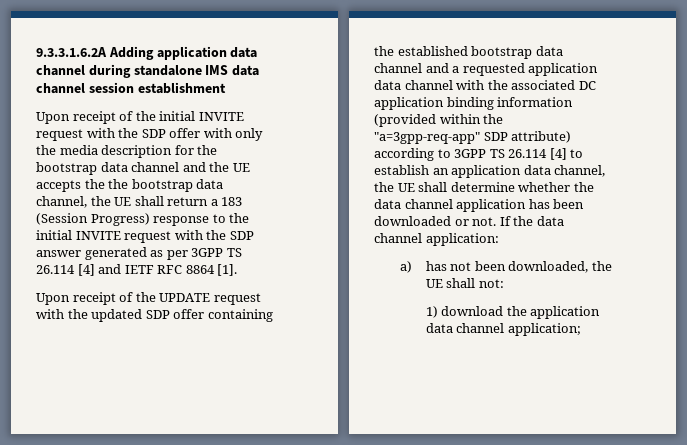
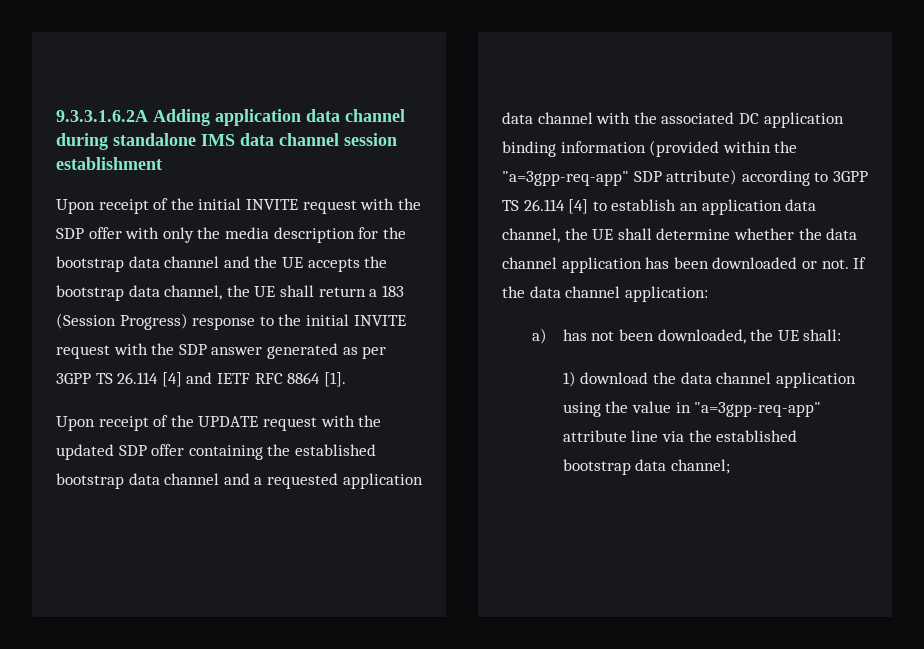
[108,179,129,189] the -> (388, 262) none
[446,278,504,288] shall not: -> [803,329,842,341] shall:
[530,306,601,319] [425,323,581,336] application data channel application; -> [680,372,856,388] [562,401,822,417] [562,430,798,442] [562,459,730,475] data channel application using the value in "a=3gpp-req-app" attribute line via the established bootstrap data channel;

